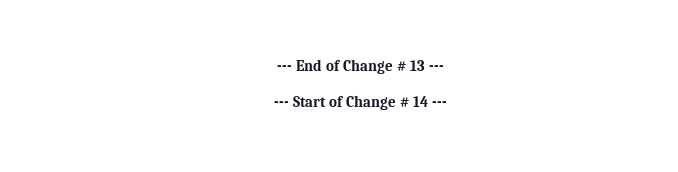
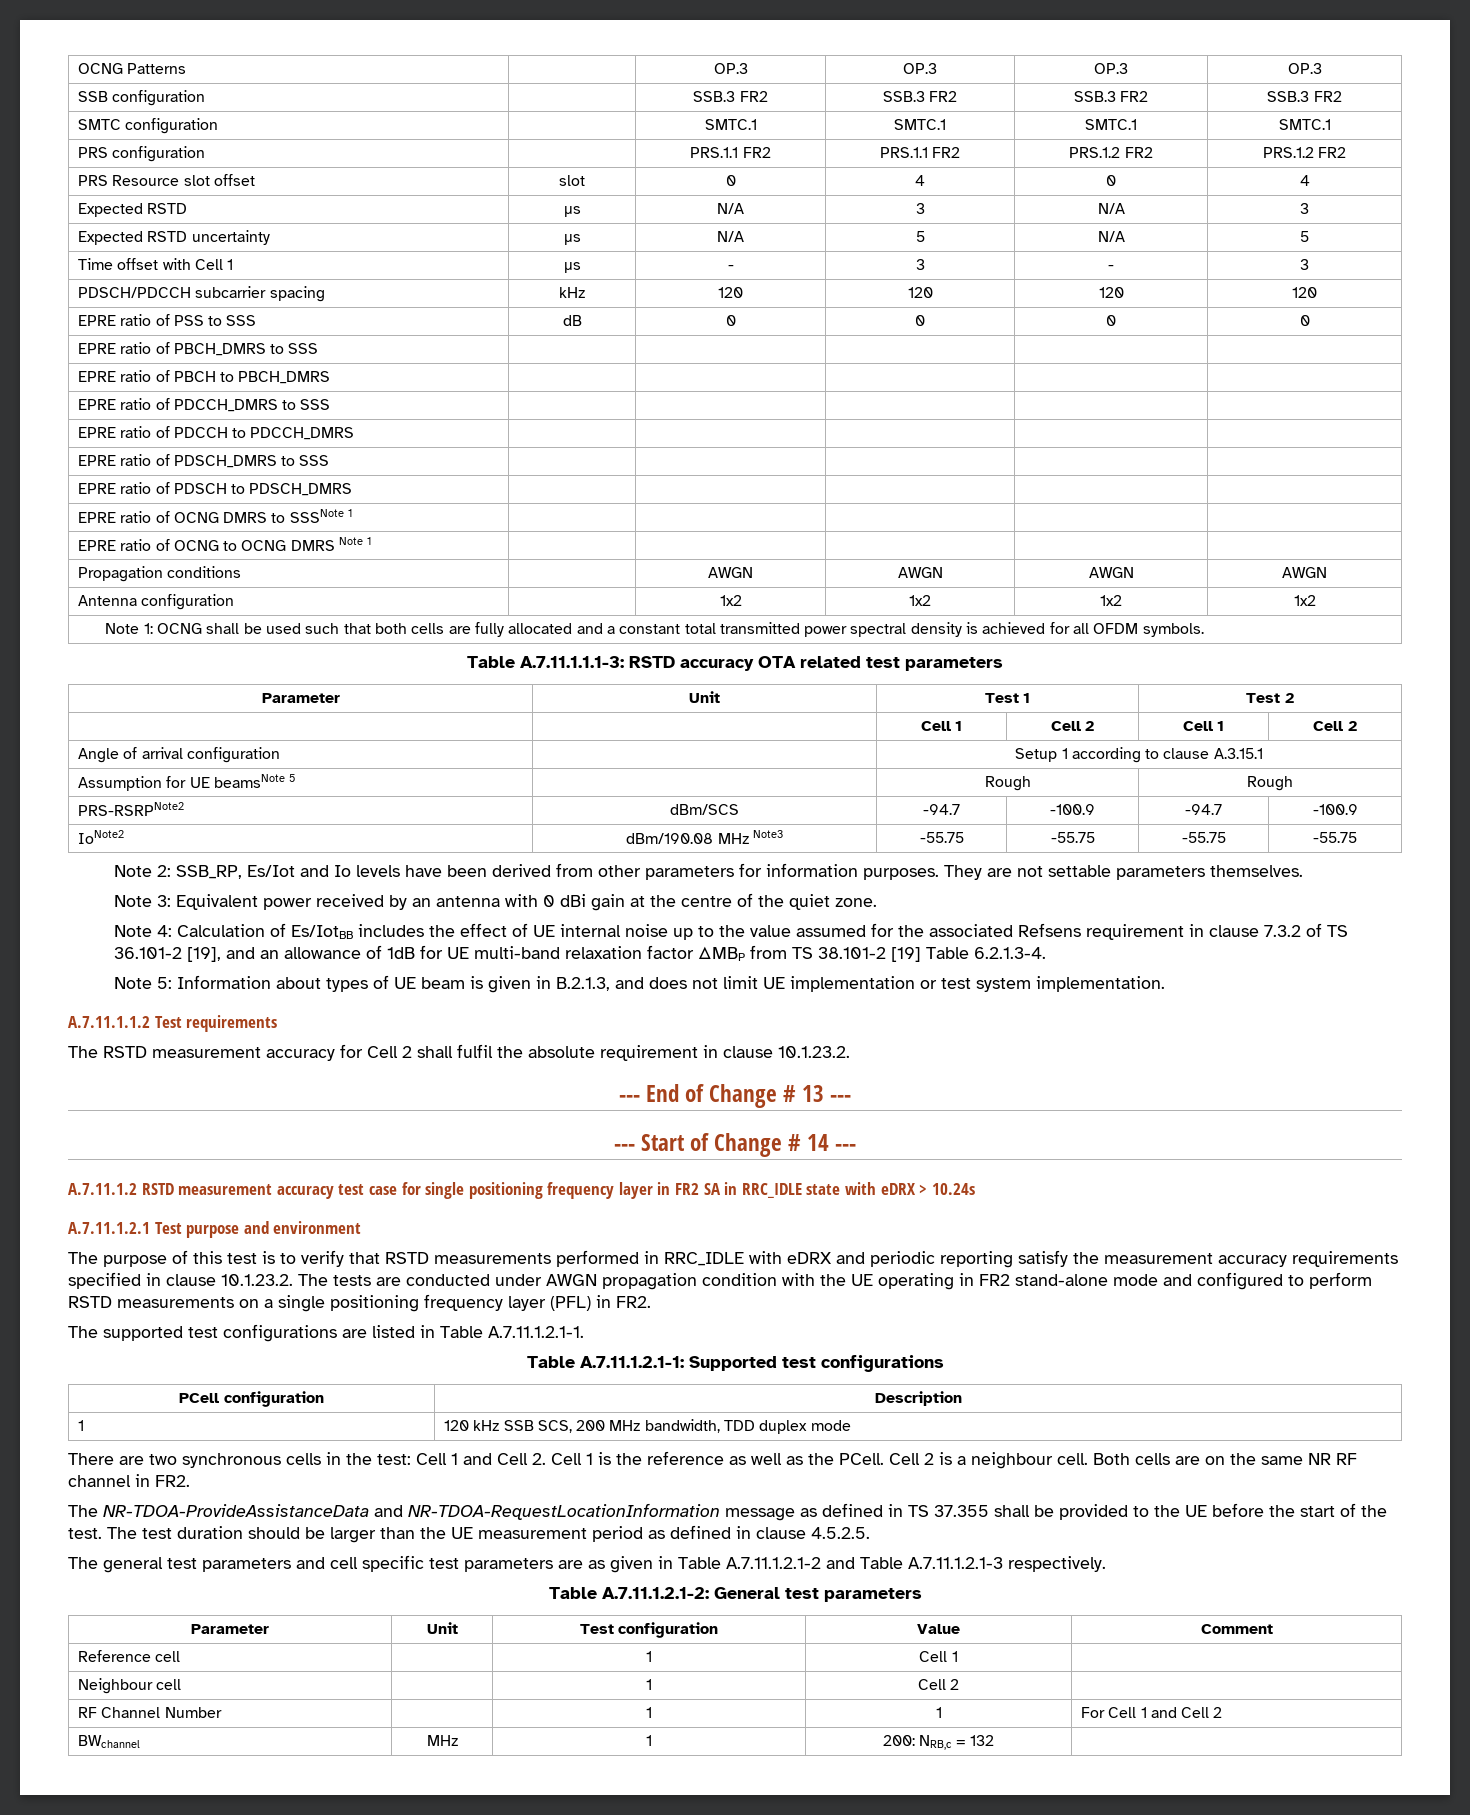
(276, 68) none -> [77,63,187,74] [713,63,748,74] [903,63,937,74] [1094,63,1128,74] [1287,63,1322,74] [77,90,206,106] [693,91,768,102] [882,91,958,102] [1073,91,1149,102] [1267,91,1342,102] [77,118,219,134] [704,119,757,130] [894,119,946,130] [1085,119,1137,130] [1278,119,1331,130] [77,146,206,162] [690,147,771,158] [879,147,961,158] [1069,147,1153,158] [1262,147,1347,158] [77,174,255,186] [559,175,585,186] [725,175,736,186] [915,175,925,186] [1106,175,1116,186] [1299,175,1310,186] [77,203,188,217] [563,206,581,217] [717,203,744,214] [915,203,925,214] [1097,203,1125,214] [1300,203,1309,214] [77,230,270,245] [563,234,581,245] [717,231,744,242] [915,231,925,242] [1097,231,1125,242] [1300,231,1309,242] [77,258,234,270] [563,262,581,273] [727,265,734,270] [915,259,925,270] [1108,265,1114,270] [1300,259,1309,270] [77,286,325,302] [559,287,585,298] [718,287,743,298] [907,287,933,298] [1098,287,1124,298] [1292,287,1317,298] [77,314,257,326] [562,315,582,326] [725,315,736,326] [915,315,925,326] [1106,315,1116,326] [1299,315,1310,326] [77,342,319,356] [77,370,331,384] [77,398,331,412] [77,426,355,440] [77,454,330,468] [77,482,353,496] [77,509,353,523] [77,537,372,551] [77,566,242,582] [708,567,753,578] [897,567,943,578] [1088,567,1134,578] [1282,567,1327,578] [77,594,235,610] [719,595,742,606] [909,595,931,606] [1100,595,1122,606] [1293,595,1316,606] [105,622,1204,637] [467,656,1003,671] [261,693,340,703] [689,691,720,703] [984,693,1031,703] [1246,693,1294,703] [920,721,963,731] [1050,721,1095,731] [1182,721,1225,731] [1313,721,1357,731] [77,747,280,763] [1015,747,1263,763] [77,774,296,791] [984,776,1031,791] [1247,776,1293,791] [77,802,184,816] [670,804,739,815] [923,804,960,815] [1050,804,1095,815] [1185,804,1222,815] [1312,804,1358,815] [77,830,124,844] [626,830,783,844] [919,832,964,843] [1050,832,1095,843] [1181,832,1226,843] [1313,832,1357,843] [113,863,1303,880] [113,893,877,911] [113,923,1348,940] [113,945,1046,962] [113,975,1165,993] [68,1015,278,1032] [68,1044,850,1061] OCNG Patterns | | OP.3 | OP.3 | OP.3 | OP.3 // SSB configuration | | SSB.3 FR2 | SSB.3 FR2 | SSB.3 FR2 | SSB.3 FR2 // SMTC configuration | | SMTC.1 | SMTC.1 | SMTC.1 | SMTC.1 // PRS configuration | | PRS.1.1 FR2 | PRS.1.1 FR2 | PRS.1.2 FR2 | PRS.1.2 FR2 // PRS Resource slot offset | slot | 0 | 4 | 0 | 4 // Expected RSTD | μs | N/A | 3 | N/A | 3 // Expected RSTD uncertainty | μs | N/A | 5 | N/A | 5 // Time offset with Cell 1 | μs | - | 3 | - | 3 // PDSCH/PDCCH subcarrier spacing | kHz | 120 | 120 | 120 | 120 // EPRE ratio of PSS to SSS | dB | 0 | 0 | 0 | 0 // EPRE ratio of PBCH_DMRS to SSS | | | | | // EPRE ratio of PBCH to PBCH_DMRS | | | | | // EPRE ratio of PDCCH_DMRS to SSS | | | | | // EPRE ratio of PDCCH to PDCCH_DMRS | | | | | // EPRE ratio of PDSCH_DMRS to SSS | | | | | // EPRE ratio of PDSCH to PDSCH_DMRS | | | | | // EPRE ratio of OCNG DMRS to SSSNote 1 | | | | | // EPRE ratio of OCNG to OCNG DMRS Note 1 | | | | | // Propagation conditions | | AWGN | AWGN | AWGN | AWGN // Antenna configuration | | 1x2 | 1x2 | 1x2 | 1x2 // Note 1: OCNG shall be used such that both cells are fully allocated and a constant total transmitted power spectral density is achieved for all OFDM symbols. // Table A.7.11.1.1.1-3: RSTD accuracy OTA related test parameters // Parameter | Unit | Test 1 | Test 2 // | | Cell 1 | Cell 2 | Cell 1 | Cell 2 // Angle of arrival configuration | | Setup 1 according to clause A.3.15.1 // Assumption for UE beamsNote 5 | | Rough | Rough // PRS-RSRPNote2 | dBm/SCS | -94.7 | -100.9 | -94.7 | -100.9 // IoNote2 | dBm/190.08 MHz Note3 | -55.75 | -55.75 | -55.75 | -55.75 // Note 2: SSB_RP, Es/Iot and Io levels have been derived from other parameters for information purposes. They are not settable parameters themselves. // Note 3: Equivalent power received by an antenna with 0 dBi gain at the centre of the quiet zone. // Note 4: Calculation of Es/IotBB includes the effect of UE internal noise up to the value assumed for the associated Refsens requirement in clause 7.3.2 of TS 36.101-2 [19], and an allowance of 1dB for UE multi-band relaxation factor ΔMBP from TS 38.101-2 [19] Table 6.2.1.3-4. // Note 5: Information about types of UE beam is given in B.2.1.3, and does not limit UE implementation or test system implementation. // A.7.11.1.1.2 Test requirements // The RSTD measurement accuracy for Cell 2 shall fulfil the absolute requirement in clause 10.1.23.2. //
(448, 104) none -> [68,1182,975,1199] [68,1221,362,1238] [68,1250,1398,1268] [68,1272,1372,1290] [68,1294,651,1312] [68,1324,584,1342] [526,1355,944,1372] [179,1391,324,1407] [874,1391,962,1406] [77,1420,84,1431] [443,1419,851,1434] [68,1451,1357,1469] [68,1474,190,1487] [68,1503,1387,1521] [68,1525,870,1543] [68,1555,1106,1573] [548,1587,922,1602] [191,1624,269,1634] [426,1622,458,1634] [579,1622,719,1638] [917,1624,960,1634] [1200,1624,1273,1634] [77,1650,181,1662] [646,1651,652,1662] [919,1651,958,1662] [77,1678,182,1694] [646,1679,652,1690] [917,1679,960,1690] [77,1707,222,1718] [646,1707,652,1718] [935,1707,942,1718] [1080,1707,1223,1718] [77,1735,140,1748] [426,1735,458,1746] [646,1735,652,1746] [882,1735,995,1750] // A.7.11.1.2 RSTD measurement accuracy test case for single positioning frequency layer in FR2 SA in RRC_IDLE state with eDRX > 10.24s // A.7.11.1.2.1 Test purpose and environment // The purpose of this test is to verify that RSTD measurements performed in RRC_IDLE with eDRX and periodic reporting satisfy the measurement accuracy requirements specified in clause 10.1.23.2. The tests are conducted under AWGN propagation condition with the UE operating in FR2 stand-alone mode and configured to perform RSTD measurements on a single positioning frequency layer (PFL) in FR2. // The supported test configurations are listed in Table A.7.11.1.2.1-1. // Table A.7.11.1.2.1-1: Supported test configurations // PCell configuration | Description // 1 | 120 kHz SSB SCS, 200 MHz bandwidth, TDD duplex mode // There are two synchronous cells in the test: Cell 1 and Cell 2. Cell 1 is the reference as well as the PCell. Cell 2 is a neighbour cell. Both cells are on the same NR RF channel in FR2. // The NR-TDOA-ProvideAssistanceData and NR-TDOA-RequestLocationInformation message as defined in TS 37.355 shall be provided to the UE before the start of the test. The test duration should be larger than the UE measurement period as defined in clause 4.5.2.5. // The general test parameters and cell specific test parameters are as given in Table A.7.11.1.2.1-2 and Table A.7.11.1.2.1-3 respectively. // Table A.7.11.1.2.1-2: General test parameters // Parameter | Unit | Test configuration | Value | Comment // Reference cell | | 1 | Cell 1 | // Neighbour cell | | 1 | Cell 2 | // RF Channel Number | | 1 | 1 | For Cell 1 and Cell 2 // BWchannel | MHz | 1 | 200: NRB,c = 132 |

